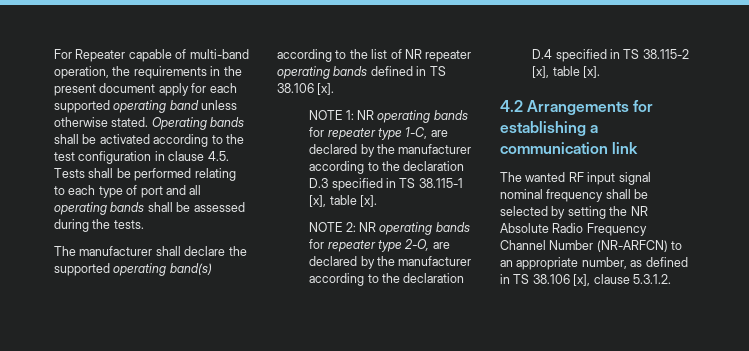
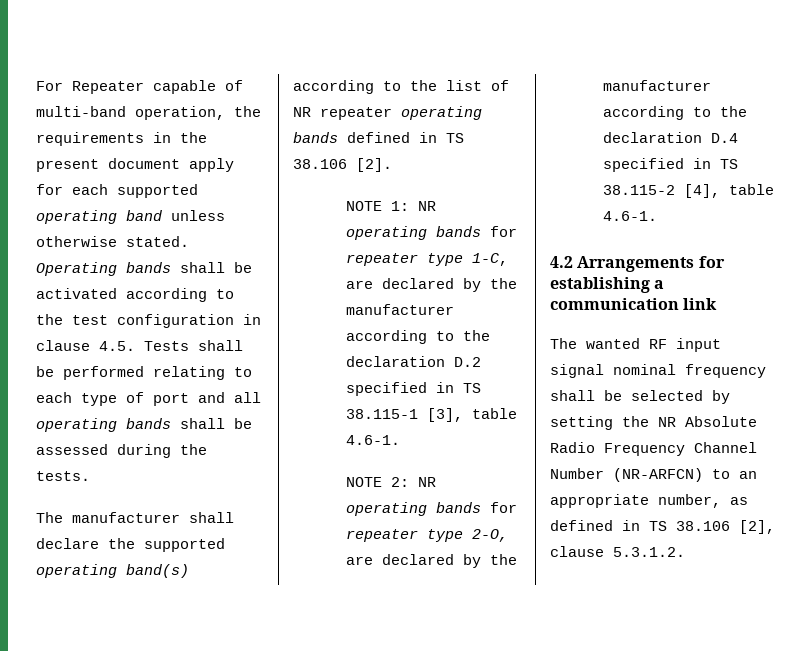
[317,83,335,95] [x]. -> [356,158,392,172] [2].
[309,178,329,188] D.3 -> [453,357,481,367] D.2
[309,195,377,207] [x], table [x]. -> [426,408,517,422] [345,435,400,445] [3], table 4.6-1.
[532,66,600,78] [x], table [x]. -> [683,184,774,198] [602,211,657,221] [4], table 4.6-1.
[573,274,591,286] [x], -> [739,520,775,534] [2],

